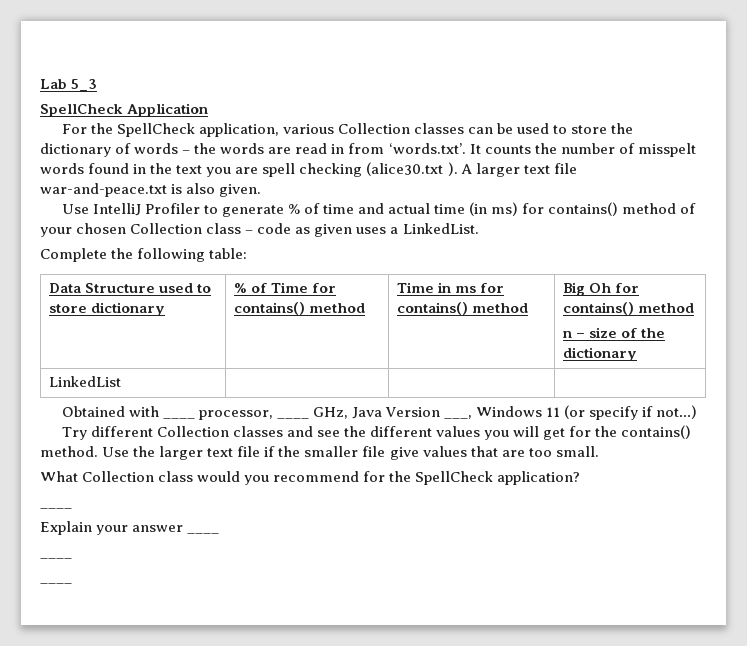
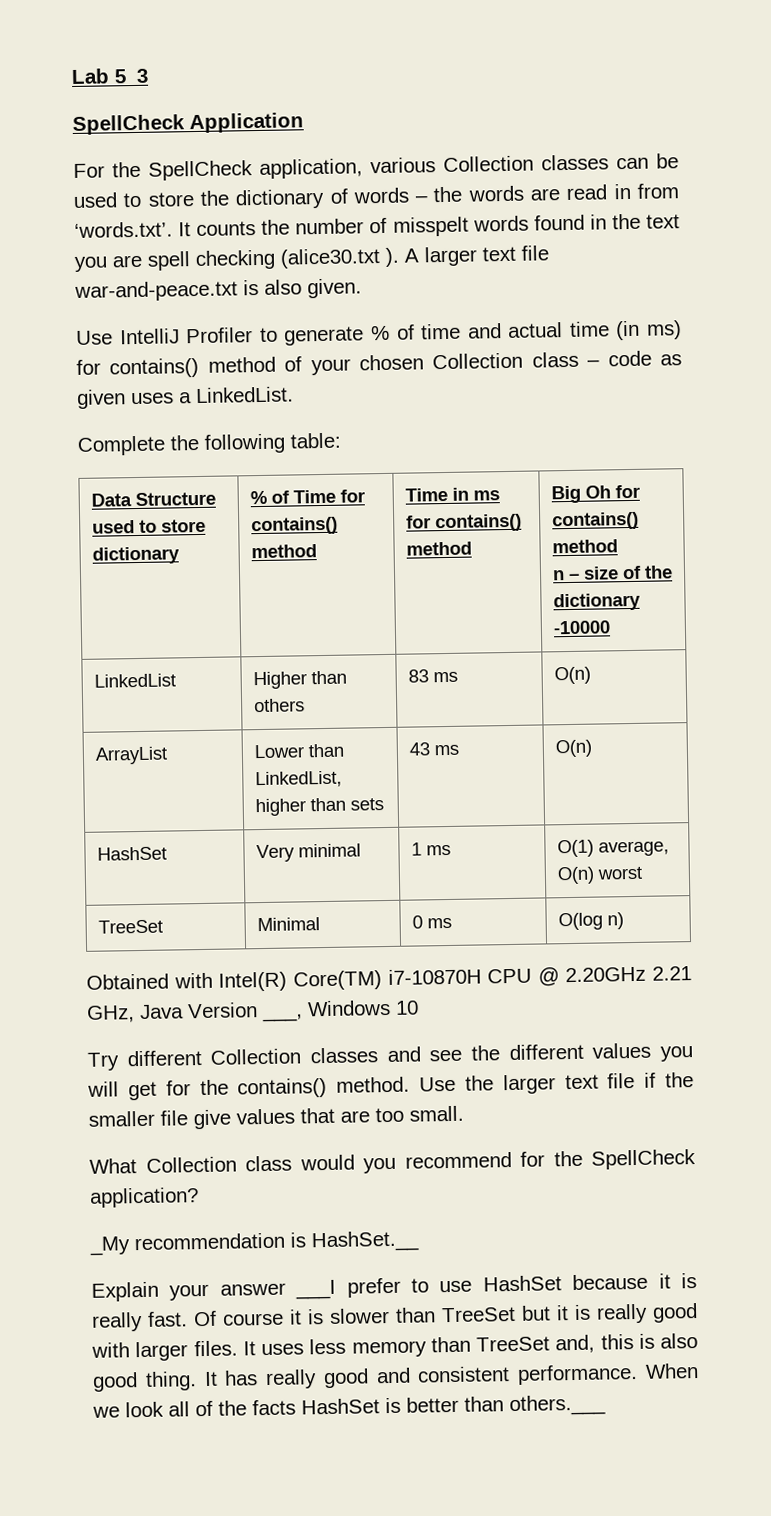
(637, 354) none -> [552,620,611,635] -10000
[61,406,159,417] [162,410,309,420] | | // Obtained with ____ processor, ____ -> [252,670,347,690] [253,698,305,713] [407,669,458,683] [553,666,591,685] [94,746,168,765] [253,743,344,759] [254,770,342,789] [254,797,384,817] [408,742,459,756] [554,739,593,758] [96,846,167,861] [255,843,361,863] [410,842,451,856] [556,839,669,858] [556,866,642,885] [97,919,163,934] [256,917,320,932] [411,915,452,929] [557,912,624,931] [86,966,692,992] Higher than others | 83 ms | O(n) // ArrayList | Lower than LinkedList, higher than sets | 43 ms | O(n) // HashSet | Very minimal | 1 ms | O(1) average, O(n) worst // TreeSet | Minimal | 0 ms | O(log n) // Obtained with Intel(R) Core(TM) i7-10870H CPU @ 2.20GHz 2.21
[546,405,698,420] 11 (or specify if not…) -> [395,1000,419,1015] 10
[40,507,72,509] ____ -> [89,1230,419,1256] _My recommendation is HashSet.__
[187,532,220,534] [40,557,72,559] [40,582,72,584] ____ // ____ // ____ -> [295,1273,697,1300] [91,1303,698,1332] [91,1333,698,1362] [92,1363,699,1392] [92,1394,606,1418] ___I prefer to use HashSet because it is really fast. Of course it is slower than TreeSet but it is really good with larger files. It uses less memory than TreeSet and, this is also good thing. It has really good and consistent performance. When we look all of the facts HashSet is better than others.___

